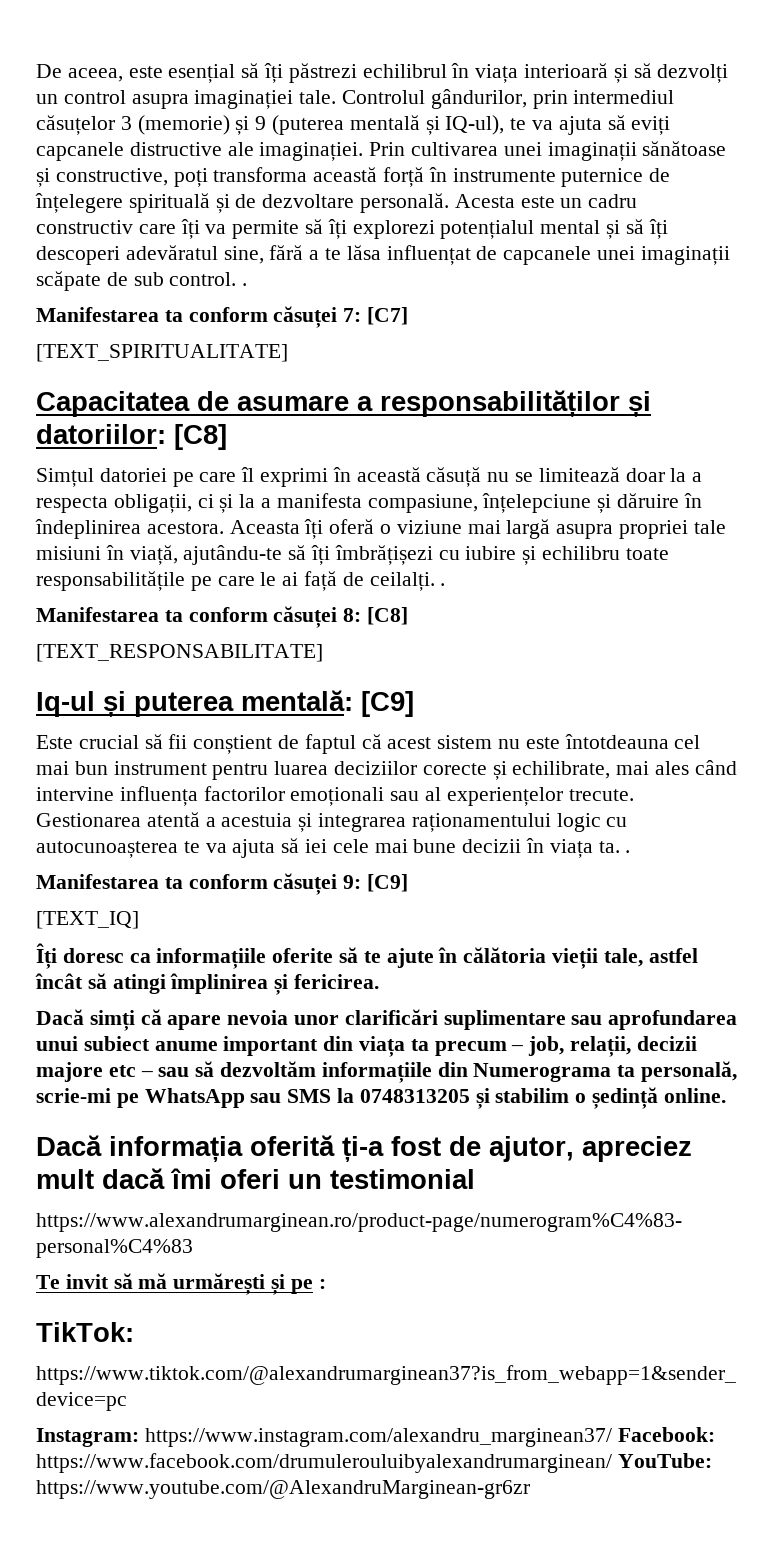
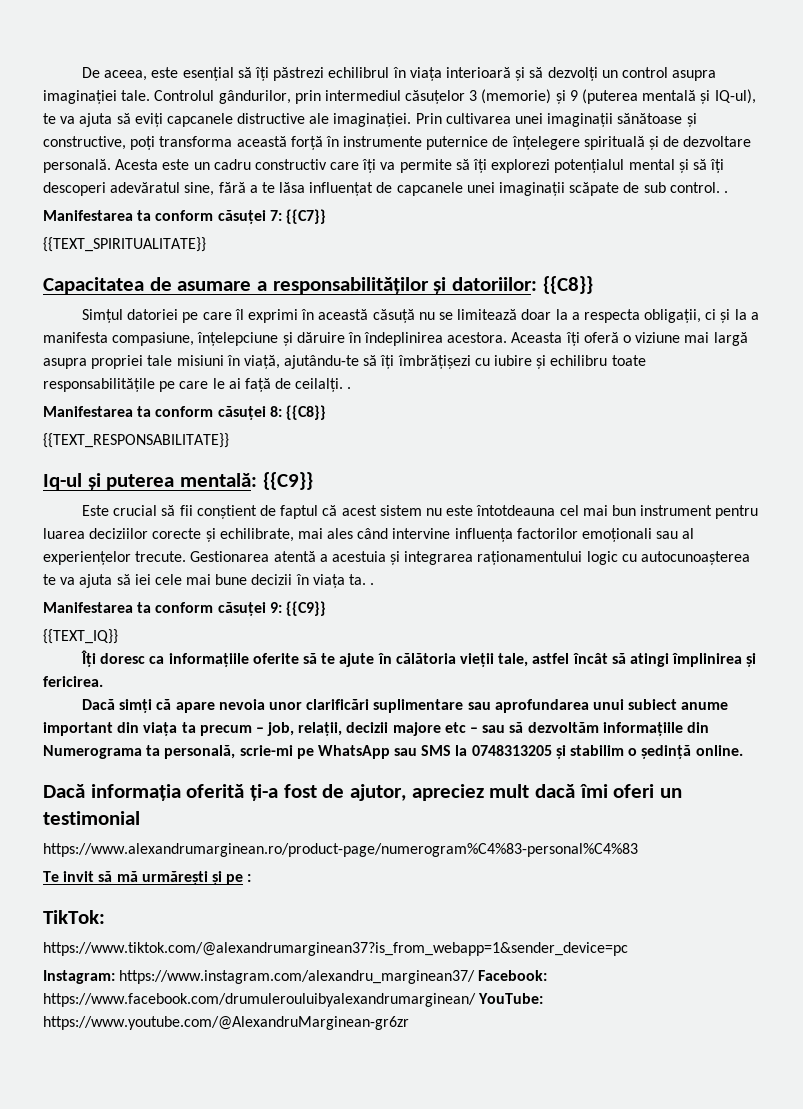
[367,307,409,325] [36,344,288,362] [C7] // [TEXT_SPIRITUALITATE] -> [285,209,326,224] [43,237,206,252] {{C7}} // {{TEXT_SPIRITUALITATE}}
[174,424,227,450] [C8] -> [542,276,593,294] {{C8}}
[367,607,409,625] [36,644,323,662] [C8] // [TEXT_RESPONSABILITATE] -> [285,405,326,420] [43,433,229,448] {{C8}} // {{TEXT_RESPONSABILITATE}}
[361,691,414,717] [C9] -> [262,472,313,490] {{C9}}
[367,874,409,892] [36,911,139,929] [C9] // [TEXT_IQ] -> [285,601,326,616] [43,629,118,644] {{C9}} // {{TEXT_IQ}}

